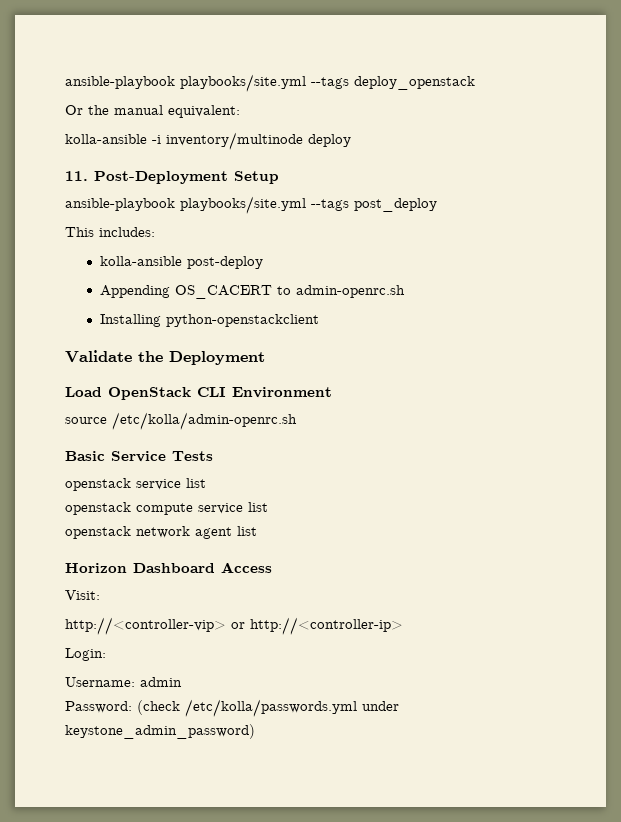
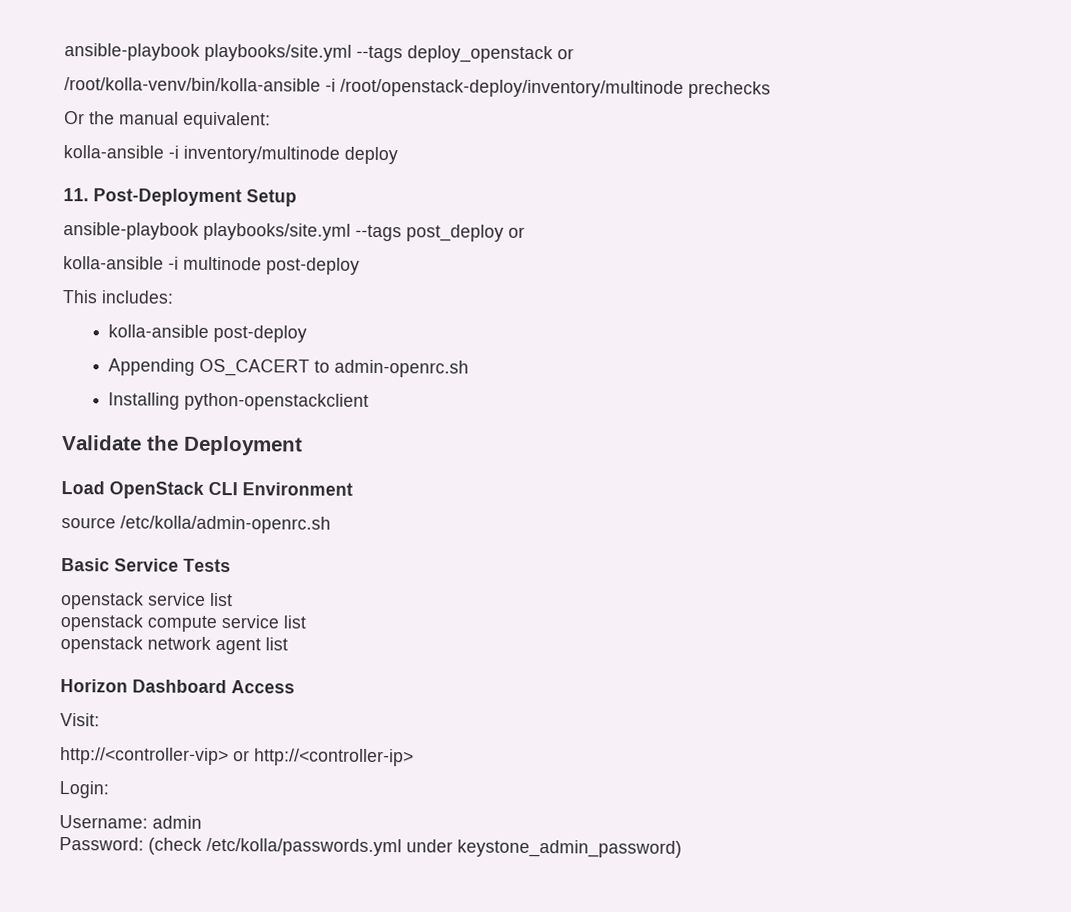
(475, 83) none -> [557,48,574,60] [64,77,771,99] or // /root/kolla-venv/bin/kolla-ansible -i /root/openstack-deploy/inventory/multinode prechecks
(437, 205) none -> [508,226,525,238] [63,256,360,275] or // kolla-ansible -i multinode post-deploy

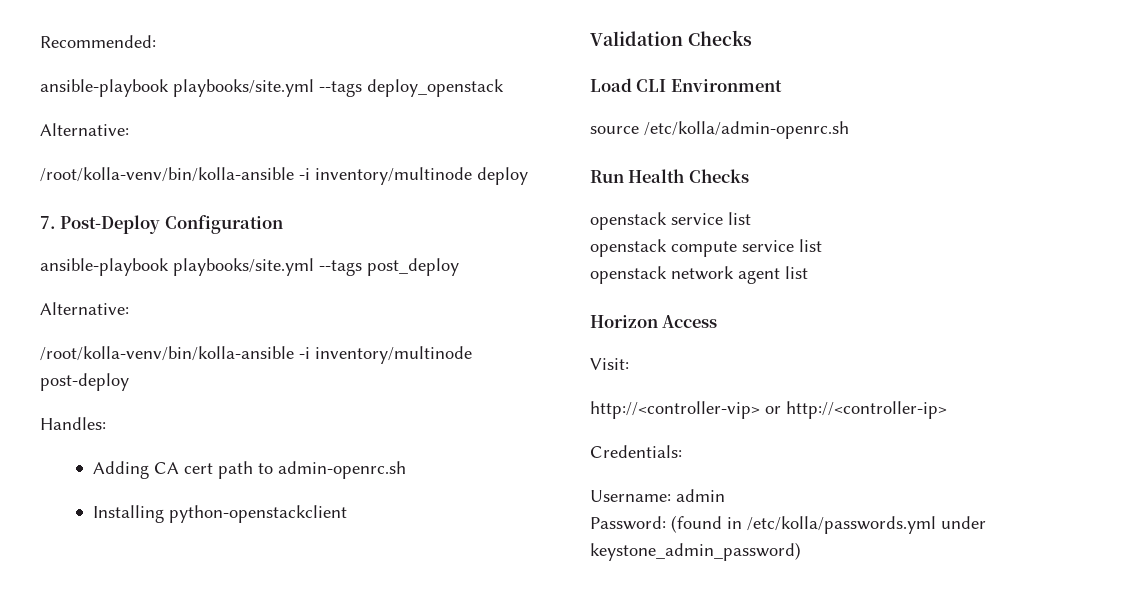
(64, 52) none -> [40,35,156,48] Recommended: //
[557,48,574,60] [64,77,771,99] [64,111,271,130] [63,145,179,159] or // /root/kolla-venv/bin/kolla-ansible -i /root/openstack-deploy/inventory/multinode prechecks // Or the manual equivalent: // kolla-ansible -i -> [40,123,129,136] [40,167,310,182] // Alternative: // /root/kolla-venv/bin/kolla-ansible -i
[63,188,297,207] 11. Post-Deployment Setup -> [40,215,283,234] 7. Post-Deploy Configuration
[508,226,525,238] [63,256,360,275] [62,290,174,304] [108,324,308,343] [108,358,311,377] or // kolla-ansible -i multinode post-deploy // This includes: // kolla-ansible post-deploy // Appending OS_CACERT -> [40,302,129,315] [40,346,472,364] [40,373,129,391] [40,417,106,430] [92,461,253,479] // Alternative: // /root/kolla-venv/bin/kolla-ansible -i inventory/multinode post-deploy // Handles: // Adding CA cert path
[62,435,303,456] Validate the Deployment -> [590,30,752,46] Validation Checks
[109,481,204,499] OpenStack -> (632, 85) none
[61,558,231,573] Basic Service Tests -> [590,169,749,183] Run Health Checks
[132,679,227,694] Dashboard -> (658, 321) none
[59,781,109,799] Login: -> [590,445,682,458] Credentials:
[148,837,202,855] (check -> [671,515,742,533] (found in

